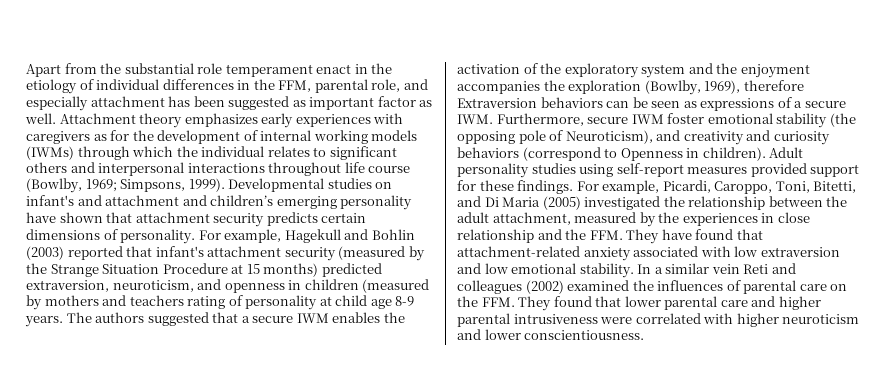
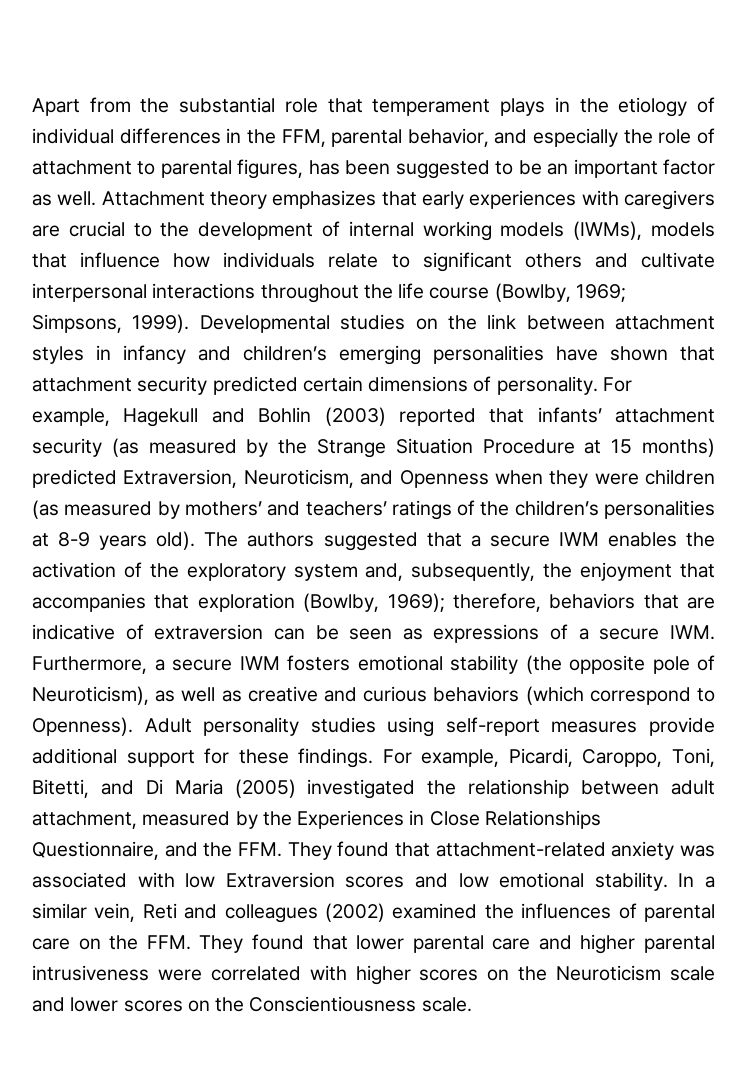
[225,64,352,77] temperament enact -> [327,98,546,116] that temperament plays
[371,79,401,92] role, -> [407,128,489,147] behavior,
[90,96,306,110] attachment has been suggested as -> [623,128,715,144] [32,159,569,179] the role of attachment to parental figures, has been suggested to be an
(258, 120) none -> [381,191,417,206] that
[93,130,130,141] as for -> [32,221,152,237] are crucial to
[26,146,310,160] (IWMs) through which the individual relates -> [573,221,715,240] [32,252,379,268] (IWMs), models that influence how individuals relate
(95, 167) none -> [640,252,715,268] cultivate
(342, 169) none -> [363,284,393,299] the
[26,195,180,206] infant's and attachment -> [447,314,715,330] [32,345,186,364] the link between attachment styles in infancy
[340,195,413,210] personality -> [433,345,544,364] personalities
[266,212,318,226] predicts -> [212,376,298,395] predicted
[155,246,406,261] infant's attachment security (measured -> [537,407,715,423] [32,438,237,457] infants’ attachment security (as measured
[26,279,430,293] [26,295,415,310] [25,316,63,327] extraversion, neuroticism, and openness in children (measured by mothers and teachers rating of personality at child age 8-9 years. -> [123,469,715,488] [32,500,715,520] [32,531,196,550] Extraversion, Neuroticism, and Openness when they were children (as measured by mothers’ and teachers’ ratings of the children’s personalities at 8-9 years old).
[688,63,810,78] [457,80,804,95] [457,97,603,108] and the enjoyment accompanies the exploration (Bowlby, 1969), therefore Extraversion behaviors -> [365,562,716,581] [32,593,715,612] [32,624,264,640] and, subsequently, the enjoyment that accompanies that exploration (Bowlby, 1969); therefore, behaviors that are indicative of extraversion
[587,113,705,124] secure IWM foster -> [154,655,350,671] a secure IWM fosters
[457,131,515,144] opposing -> [569,655,645,674] opposite
[656,130,830,145] [457,147,766,161] and creativity and curiosity behaviors (correspond to Openness in children). -> [155,686,715,705] [32,717,133,736] as well as creative and curious behaviors (which correspond to Openness).
[750,163,807,177] provided -> [648,717,715,736] [32,748,117,764] provide additional
[826,196,848,207] the -> (660, 787) none
[682,212,810,226] [457,229,534,243] experiences in close relationship -> [297,810,601,829] [32,841,159,860] Experiences in Close Relationships Questionnaire,
[661,229,692,240] have -> (332, 851) none
(631, 254) none -> [680,845,715,857] was
[760,247,840,257] extraversion -> [225,872,405,888] Extraversion scores
[711,264,740,274] vein -> [94,903,136,922] vein,
[782,314,860,324] [457,329,645,340] neuroticism and lower conscientiousness. -> [419,965,716,981] [32,996,472,1012] scores on the Neuroticism scale and lower scores on the Conscientiousness scale.

